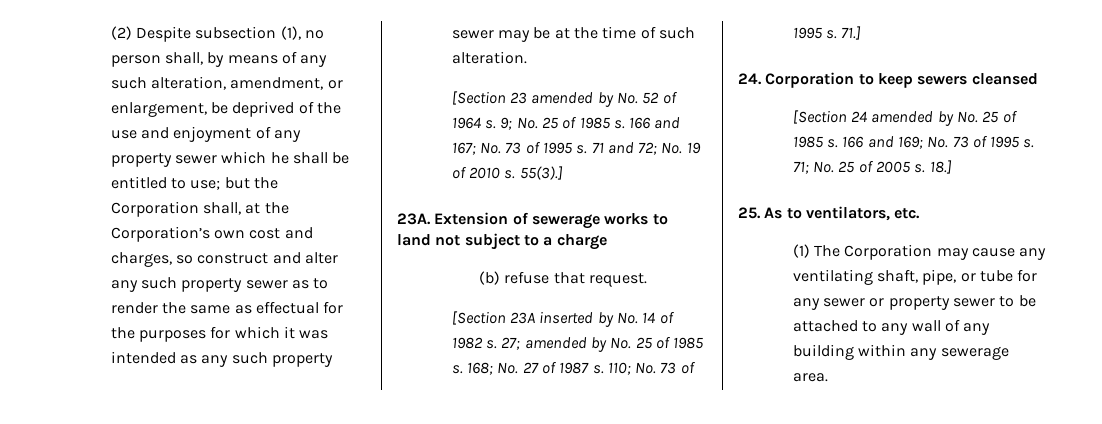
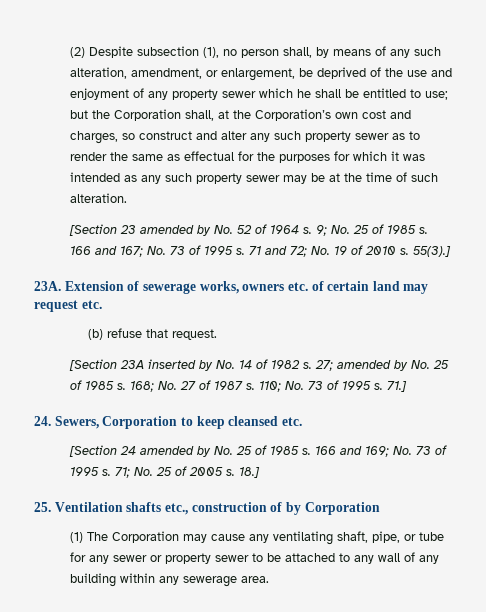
[604,213,668,225] [397,233,607,250] works to land not subject to a charge -> [199,281,429,294] [34,300,102,312] works, owners etc. of certain land may request etc.
(762, 79) none -> [54,416,99,429] Sewers,
[917,76,968,85] sewers -> (225, 422) none
(1038, 79) none -> [281,417,302,426] etc.
[764,206,921,221] As to ventilators, etc. -> [54,502,380,515] Ventilation shafts etc., construction of by Corporation

